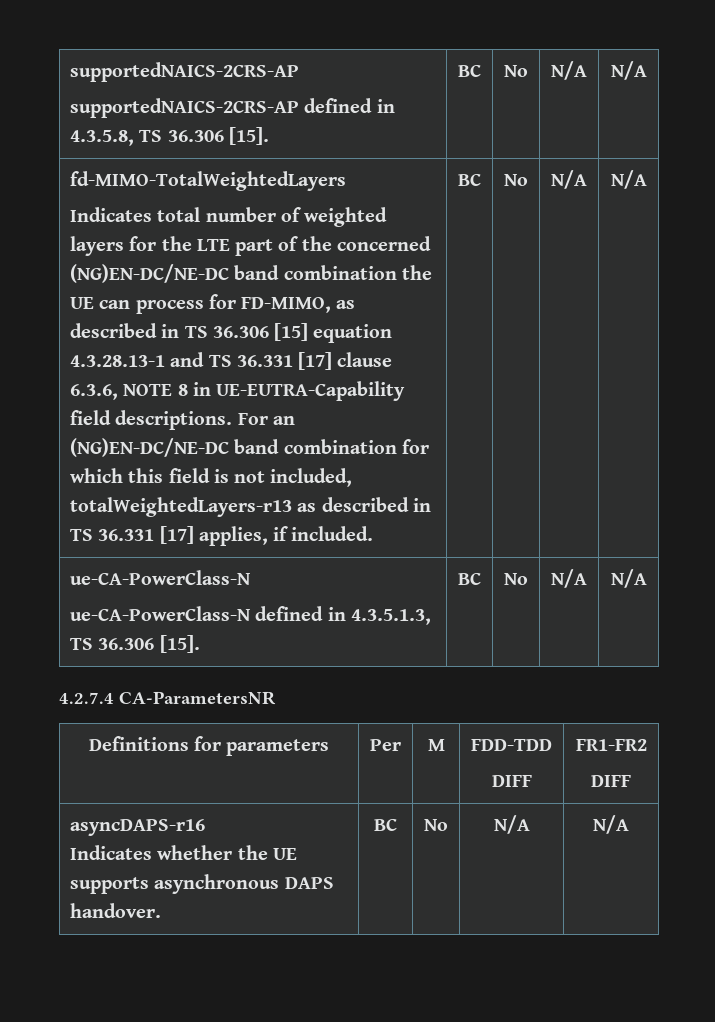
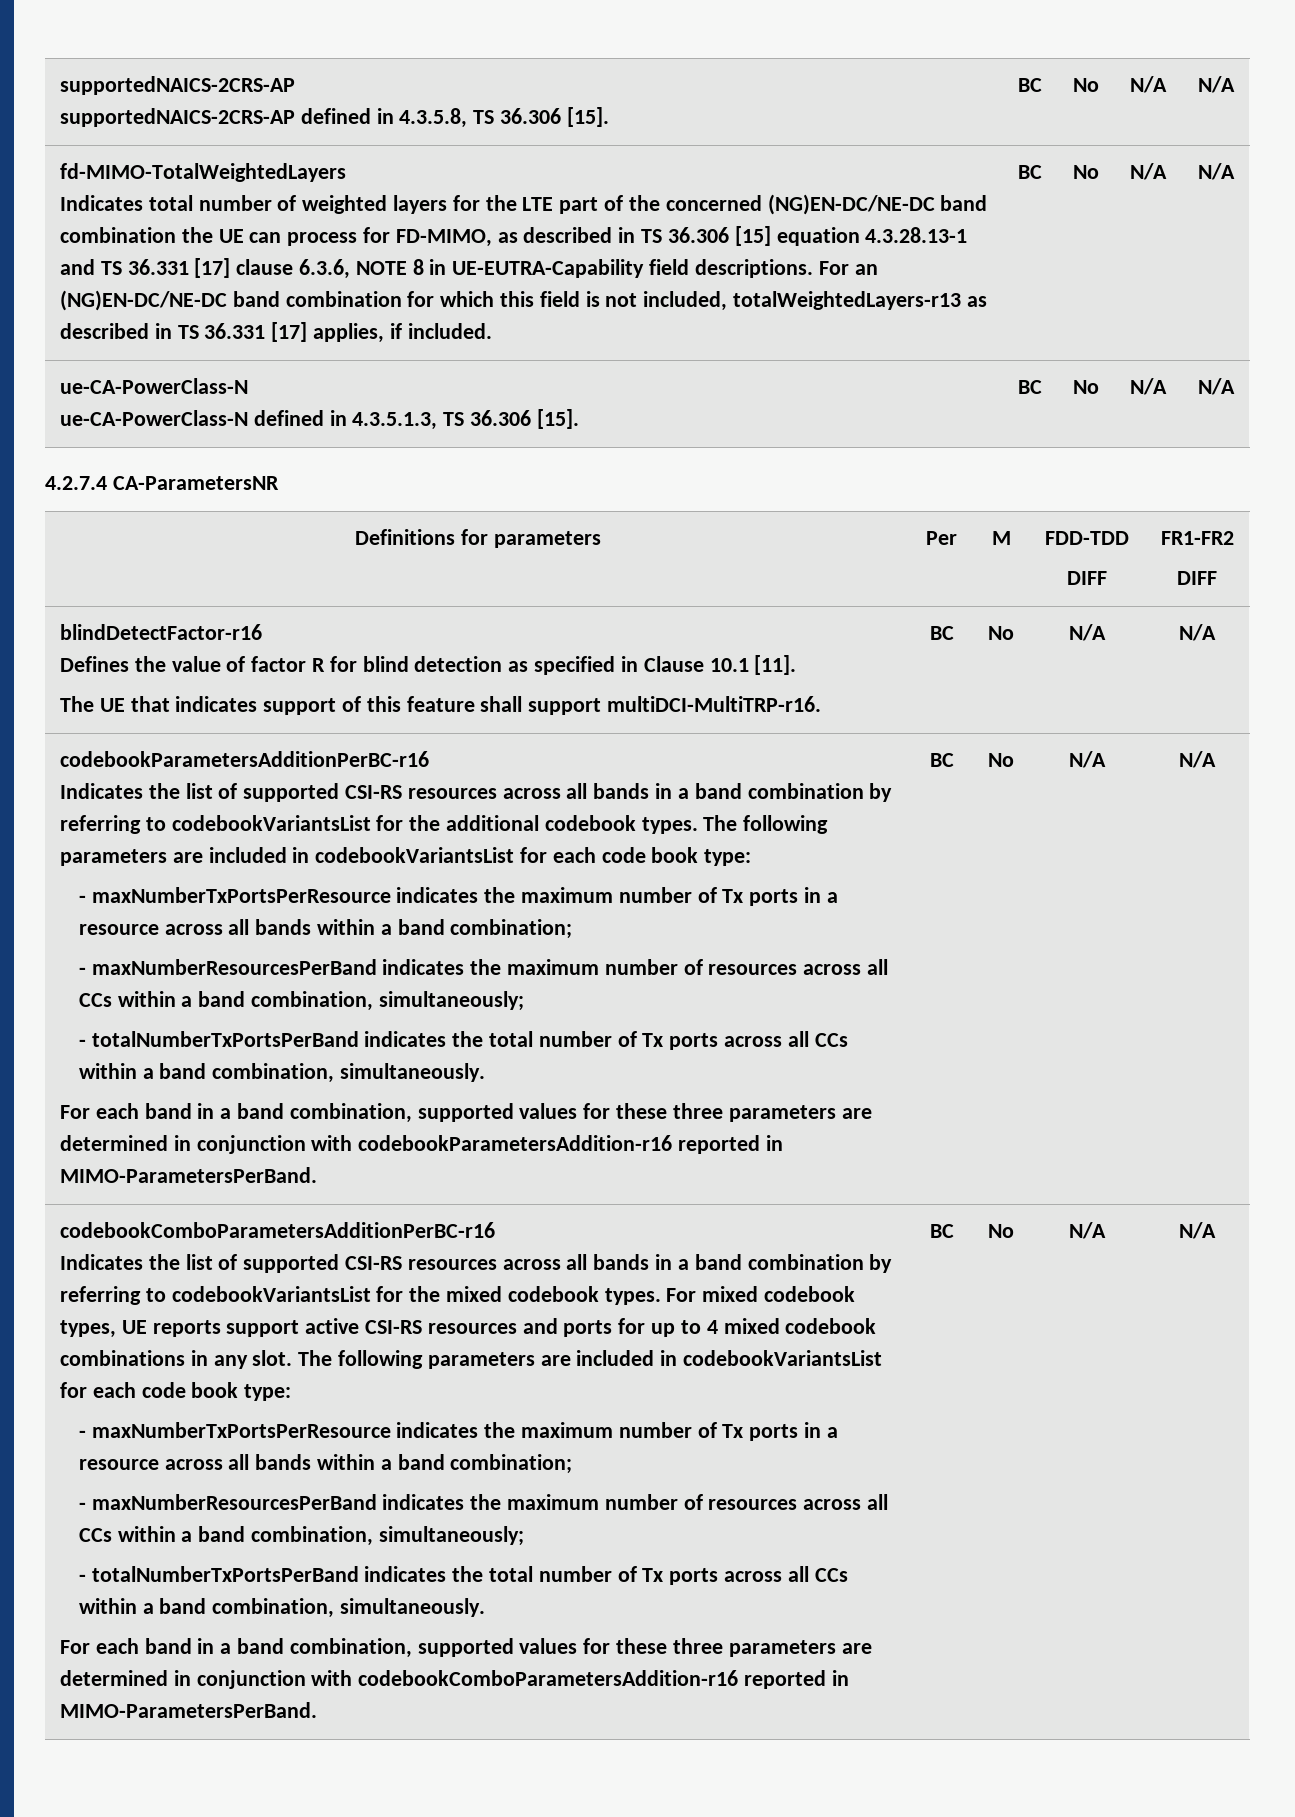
[70,819,206,836] [70,845,297,860] [70,874,334,894] [70,903,162,918] asyncDAPS-r16 // Indicates whether the UE supports asynchronous DAPS handover. -> [60,624,263,640] [60,655,797,675] [60,696,822,715] [929,626,954,640] [988,626,1014,640] [1069,624,1106,641] [1179,624,1216,641] [60,751,430,767] [60,783,893,802] [60,815,829,834] [60,847,752,866] [78,887,838,906] [78,919,573,939] [78,959,889,975] [78,991,524,1011] [78,1031,848,1050] [78,1063,486,1083] [60,1103,872,1123] [60,1135,783,1154] [60,1167,318,1183] [929,753,954,767] [988,753,1014,767] [1069,751,1106,768] [1179,751,1216,768] [60,1222,496,1238] [60,1254,893,1273] [60,1286,856,1305] [60,1318,877,1338] [60,1350,883,1369] [60,1382,292,1401] [78,1422,838,1441] [78,1454,573,1474] [78,1494,889,1510] [78,1526,524,1546] [78,1566,848,1585] [78,1598,486,1618] [60,1638,872,1658] [60,1670,849,1689] [60,1702,318,1718] blindDetectFactor-r16 // Defines the value of factor R for blind detection as specified in Clause 10.1 [11]. // The UE that indicates support of this feature shall support multiDCI-MultiTRP-r16. | BC | No | N/A | N/A // codebookParametersAdditionPerBC-r16 // Indicates the list of supported CSI-RS resources across all bands in a band combination by referring to codebookVariantsList for the additional codebook types. The following parameters are included in codebookVariantsList for each code book type: // - maxNumberTxPortsPerResource indicates the maximum number of Tx ports in a resource across all bands within a band combination; // - maxNumberResourcesPerBand indicates the maximum number of resources across all CCs within a band combination, simultaneously; // - totalNumberTxPortsPerBand indicates the total number of Tx ports across all CCs within a band combination, simultaneously. // For each band in a band combination, supported values for these three parameters are determined in conjunction with codebookParametersAddition-r16 reported in MIMO-ParametersPerBand. | BC | No | N/A | N/A // codebookComboParametersAdditionPerBC-r16 // Indicates the list of supported CSI-RS resources across all bands in a band combination by referring to codebookVariantsList for the mixed codebook types. For mixed codebook types, UE reports support active CSI-RS resources and ports for up to 4 mixed codebook combinations in any slot. The following parameters are included in codebookVariantsList for each code book type: // - maxNumberTxPortsPerResource indicates the maximum number of Tx ports in a resource across all bands within a band combination; // - maxNumberResourcesPerBand indicates the maximum number of resources across all CCs within a band combination, simultaneously; // - totalNumberTxPortsPerBand indicates the total number of Tx ports across all CCs within a band combination, simultaneously. // For each band in a band combination, supported values for these three parameters are determined in conjunction with codebookComboParametersAddition-r16 reported in MIMO-ParametersPerBand.

